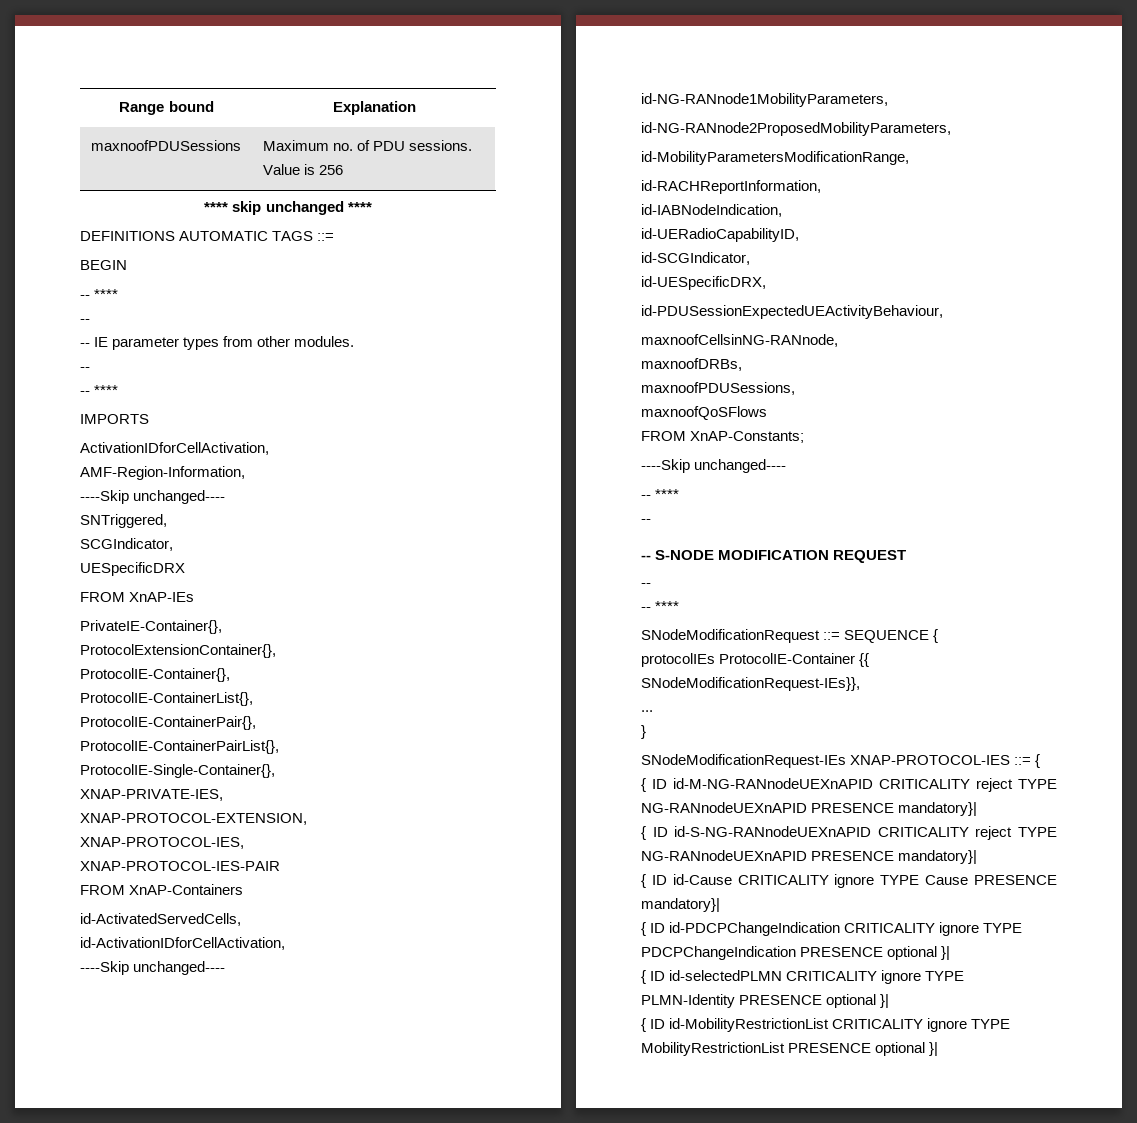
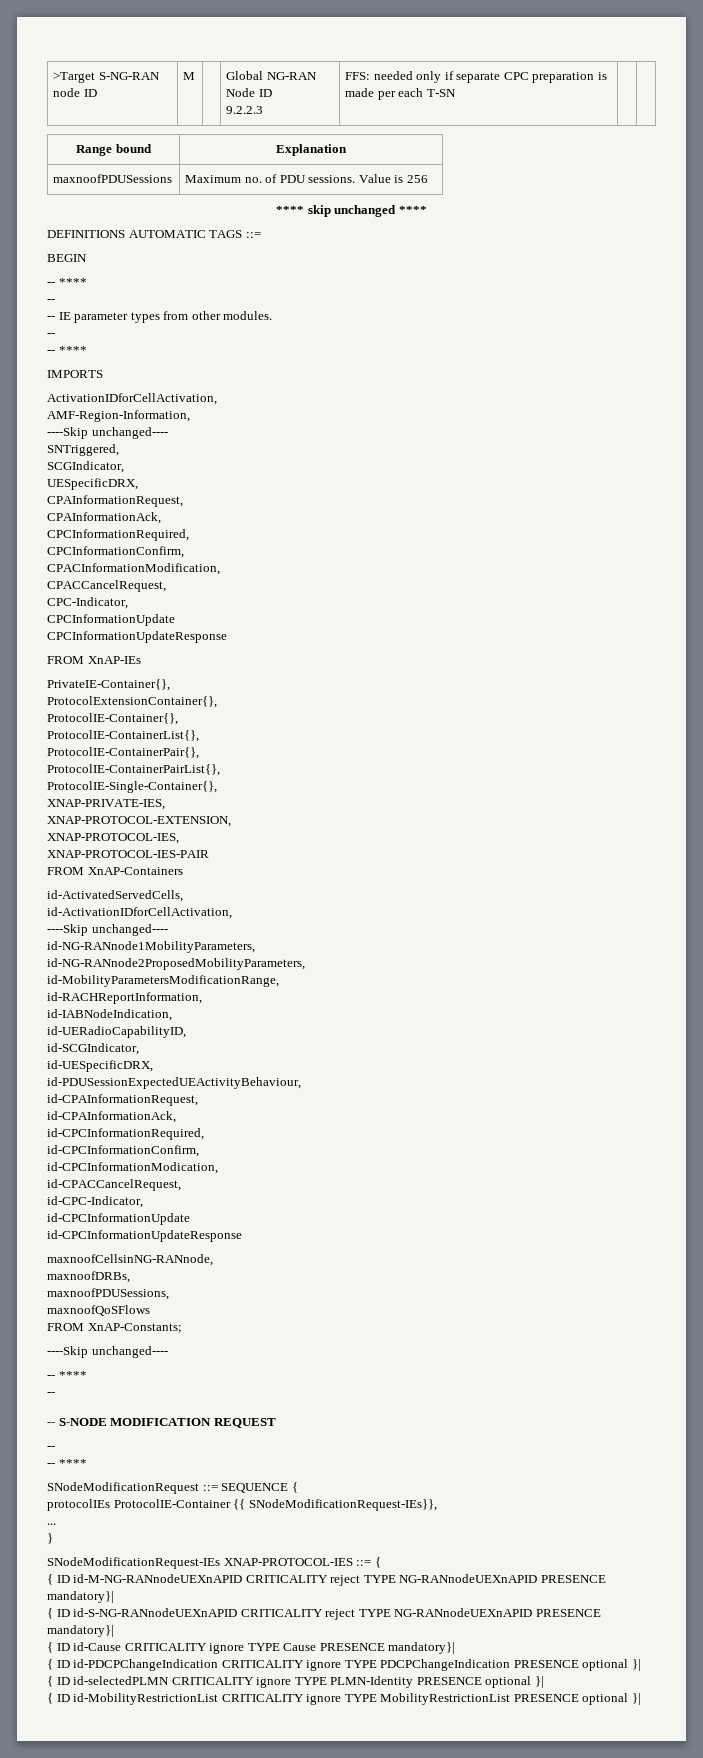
(119, 108) none -> [53,72,160,83] [53,88,97,97] [183,72,196,80] [226,71,317,80] [226,88,272,97] [226,106,264,114] [345,71,607,83] [345,88,456,100] >Target S-NG-RAN node ID | M | | Global NG-RAN Node ID // 9.2.2.3 | FFS: needed only if separate CPC preparation is made per each T-SN | | //
[80,562,185,576] UESpecificDRX -> [47,478,138,490] [47,495,183,507] [47,512,161,524] [47,529,189,541] [47,546,184,558] [47,563,220,575] [47,580,166,592] [47,597,128,609] [47,614,175,626] [47,631,227,643] UESpecificDRX, // CPAInformationRequest, // CPAInformationAck, // CPCInformationRequired, // CPCInformationConfirm, // CPACInformationModification, // CPACCancelRequest, // CPC-Indicator, // CPCInformationUpdate // CPCInformationUpdateResponse
(943, 312) none -> [47,1094,198,1106] [47,1111,176,1123] [47,1128,204,1140] [47,1145,199,1157] [47,1162,218,1174] [47,1179,181,1191] [47,1196,143,1208] [47,1213,190,1225] [47,1230,242,1242] // id-CPAInformationRequest, // id-CPAInformationAck, // id-CPCInformationRequired, // id-CPCInformationConfirm, // id-CPCInformationModication, // id-CPACCancelRequest, // id-CPC-Indicator, // id-CPCInformationUpdate // id-CPCInformationUpdateResponse

